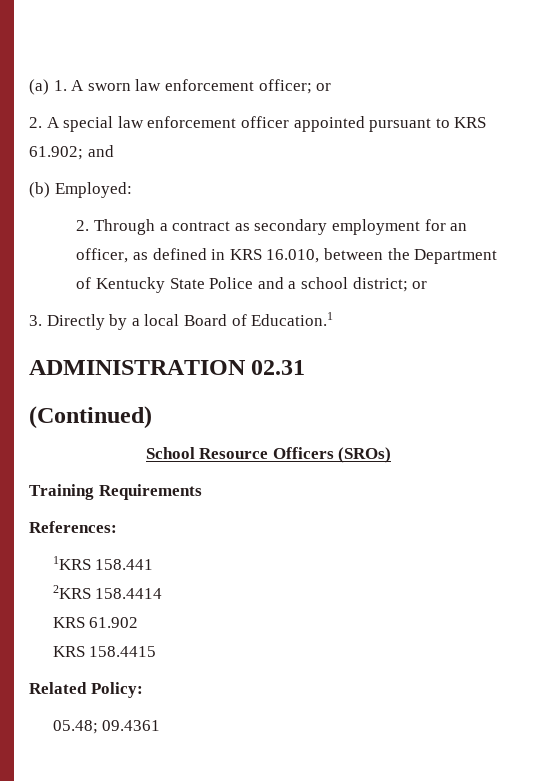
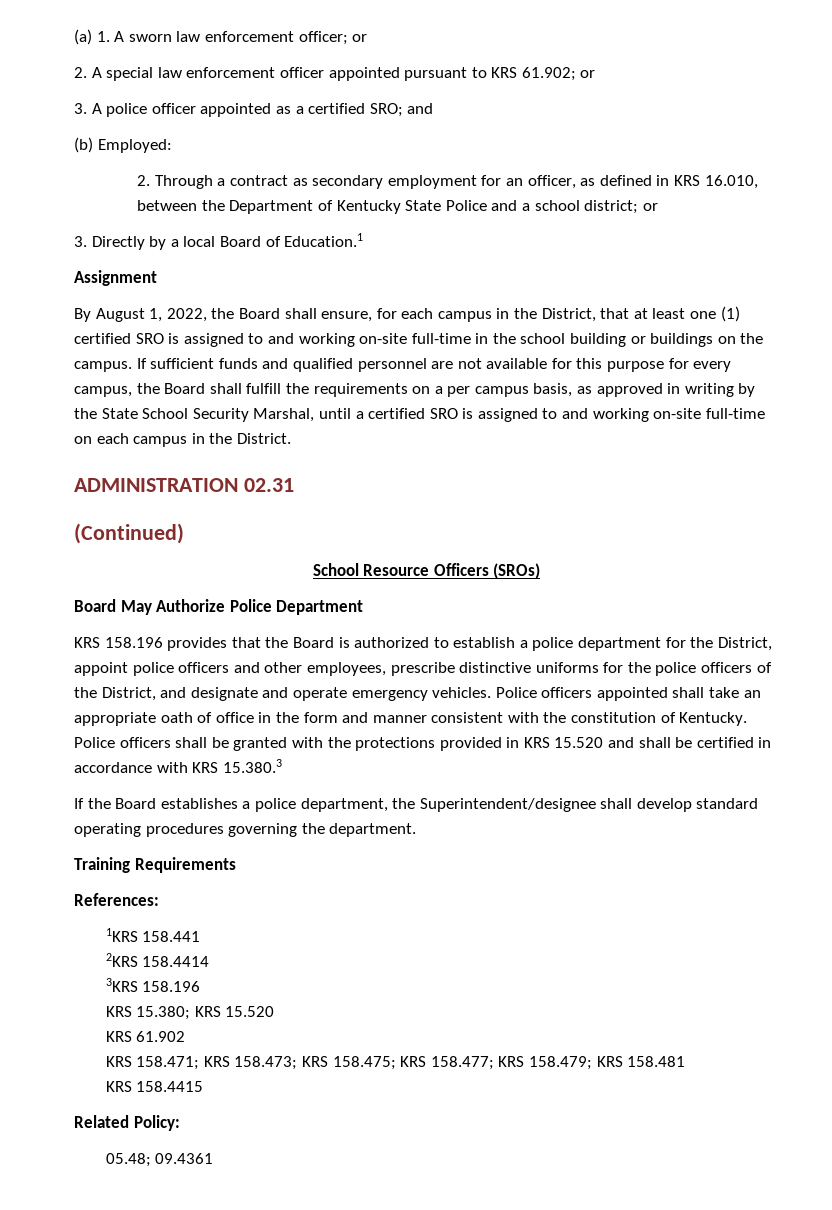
(83, 153) none -> [580,70,596,78] [74,103,403,117] or // 3. A police officer appointed as a certified SRO;
(334, 319) none -> [74,270,157,286] [74,306,740,322] [74,333,764,347] [74,358,732,372] [74,383,756,397] [74,408,765,422] [74,433,291,447] // Assignment // By August 1, 2022, the Board shall ensure, for each campus in the District, that at least one (1) certified SRO is assigned to and working on-site full-time in the school building or buildings on the campus. If sufficient funds and qualified personnel are not available for this purpose for every campus, the Board shall fulfill the requirements on a per campus basis, as approved in writing by the State School Security Marshal, until a certified SRO is assigned to and working on-site full-time on each campus in the District.
(392, 455) none -> [74,599,364,615] [74,637,772,651] [74,662,772,676] [74,687,761,701] [74,712,748,726] [74,737,772,751] [74,759,282,773] [74,798,759,812] [74,823,417,837] // Board May Authorize Police Department // KRS 158.196 provides that the Board is authorized to establish a police department for the District, appoint police officers and other employees, prescribe distinctive uniforms for the police officers of the District, and designate and operate emergency vehicles. Police officers appointed shall take an appropriate oath of office in the form and manner consistent with the constitution of Kentucky. Police officers shall be granted with the protections provided in KRS 15.520 and shall be certified in accordance with KRS 15.380.3 // If the Board establishes a police department, the Superintendent/designee shall develop standard operating procedures governing the department.
[52,617,139,628] KRS 61.902 -> [105,978,201,992] [105,1006,275,1020] [105,1031,186,1042] [105,1056,686,1070] 3KRS 158.196 // KRS 15.380; KRS 15.520 // KRS 61.902 // KRS 158.471; KRS 158.473; KRS 158.475; KRS 158.477; KRS 158.479; KRS 158.481

